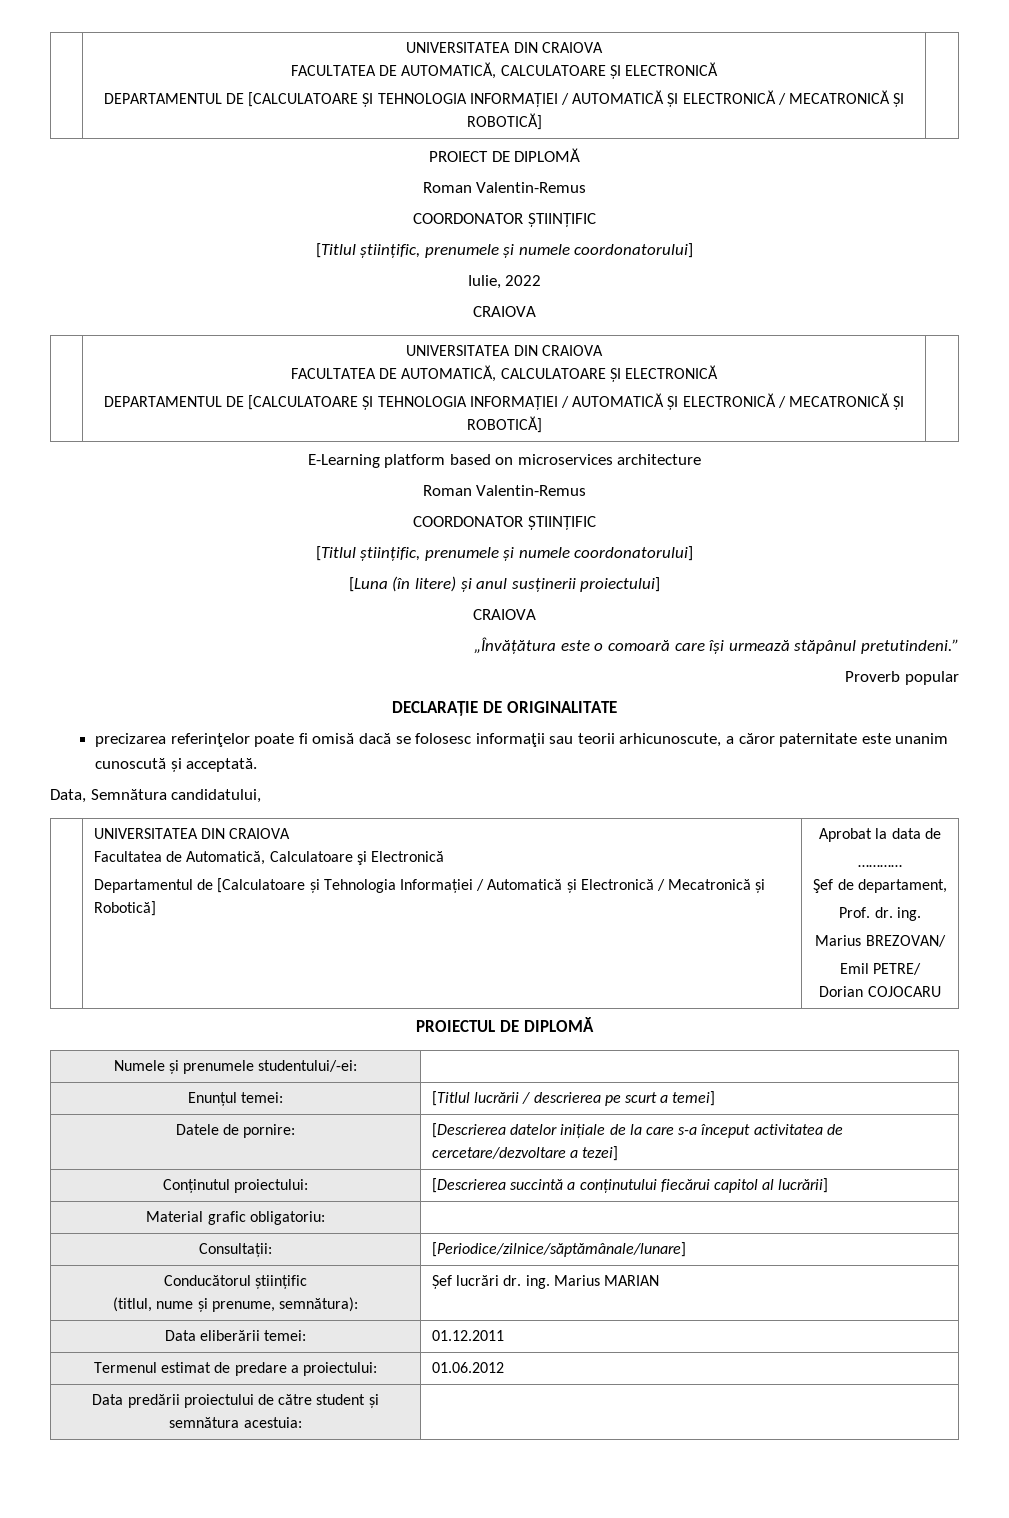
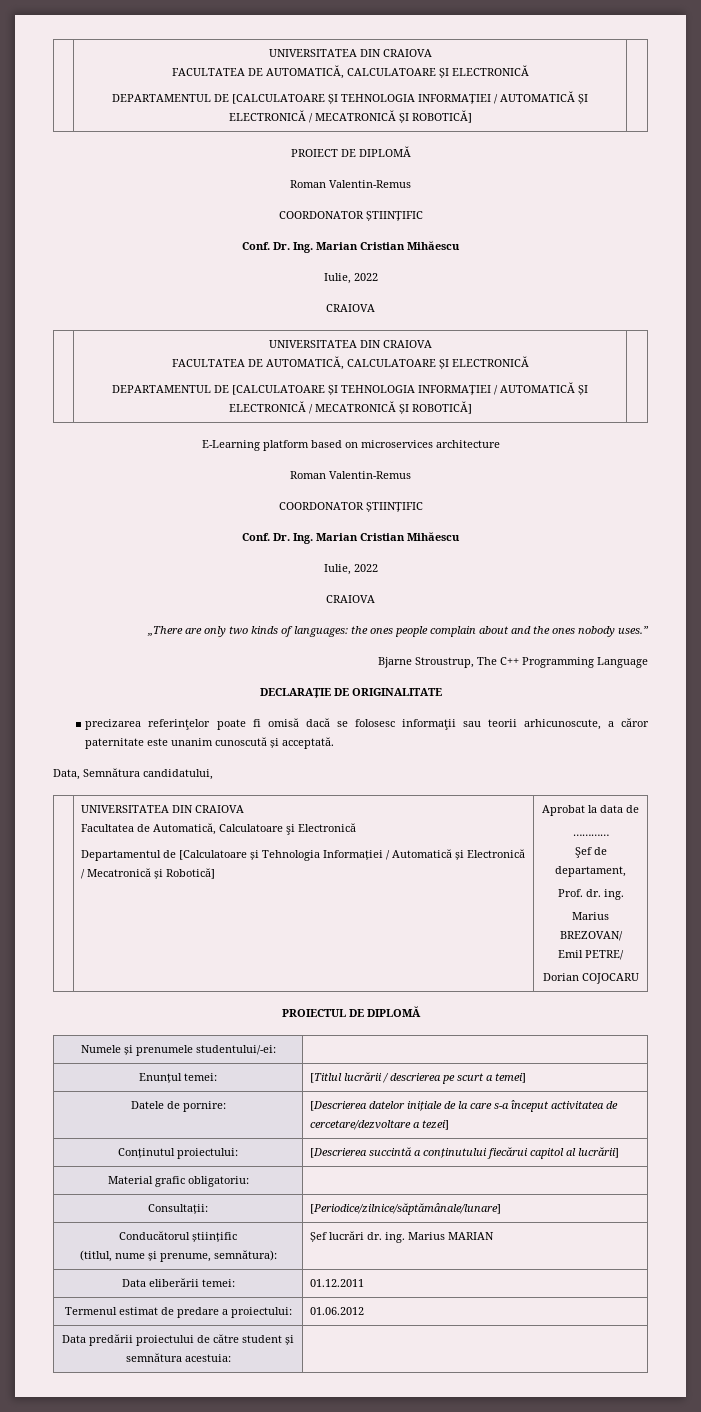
[315,243,694,258] [Titlul științific, prenumele și numele coordonatorului] -> [242,241,460,253] Conf. Dr. Ing. Marian Cristian Mihăescu
[315,546,694,561] [348,576,661,592] [473,609,536,620] [474,637,960,654] [845,671,959,685] [Titlul științific, prenumele și numele coordonatorului] // [Luna (în litere) și anul susținerii proiectului] // CRAIOVA // „Învățătura este o comoară care își urmează stăpânul pretutindeni.” // Proverb popular -> [242,532,460,544] [323,564,378,575] [326,595,375,603] [147,626,649,637] [378,657,648,668] Conf. Dr. Ing. Marian Cristian Mihăescu // Iulie, 2022 // CRAIOVA // „There are only two kinds of languages: the ones people complain about and the ones nobody uses.” // Bjarne Stroustrup, The C++ Programming Language

